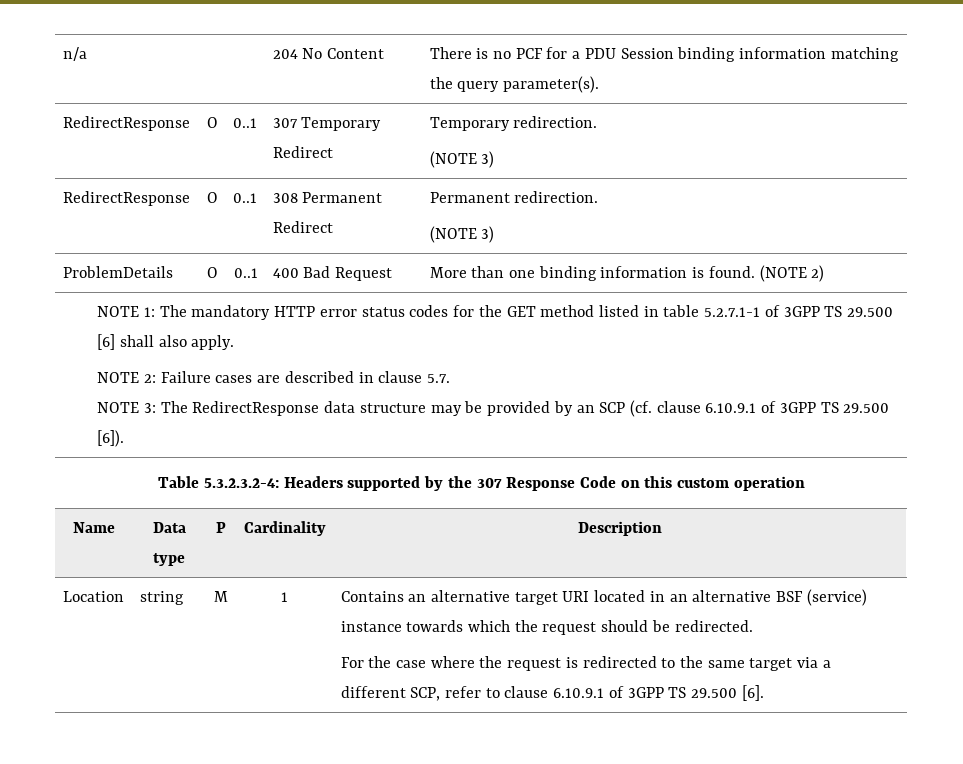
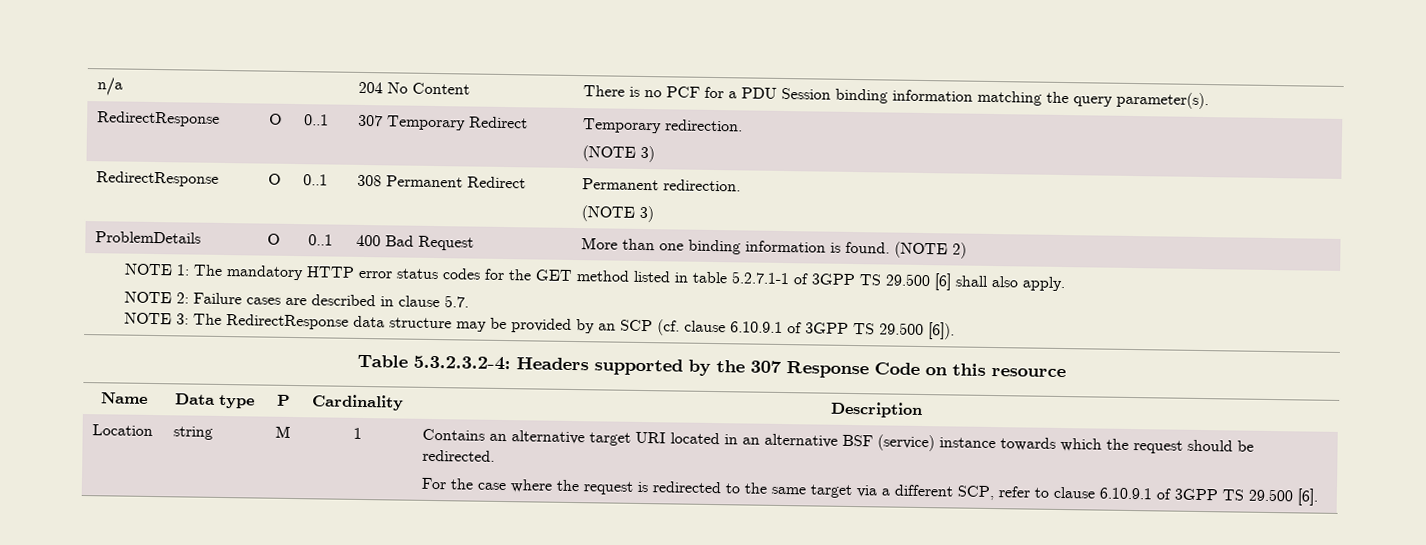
[677,476,805,491] custom operation -> [991,367,1066,378] resource

